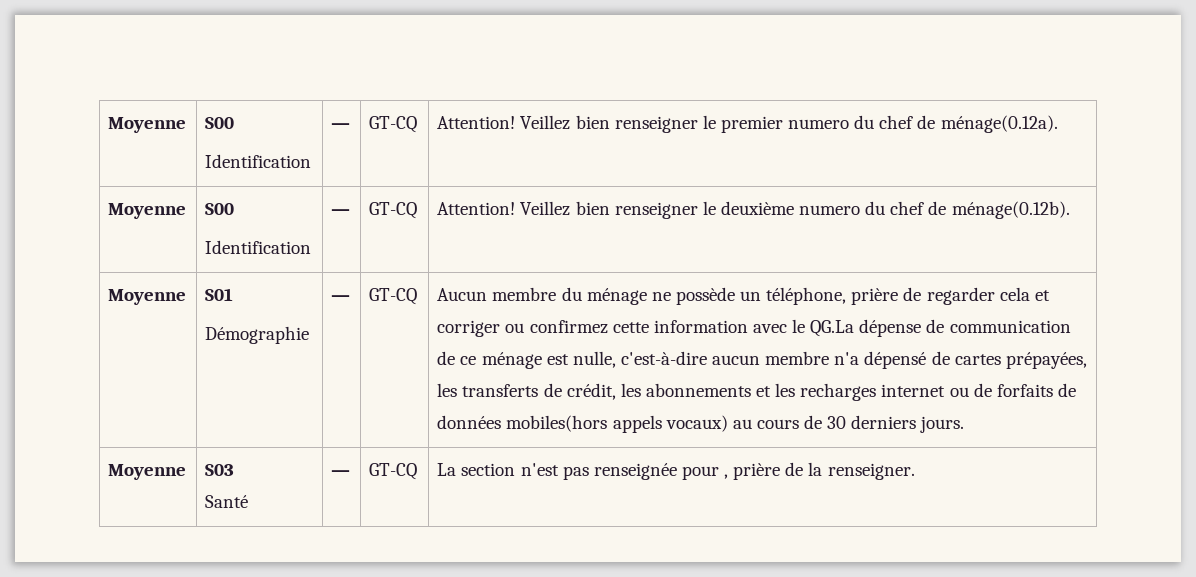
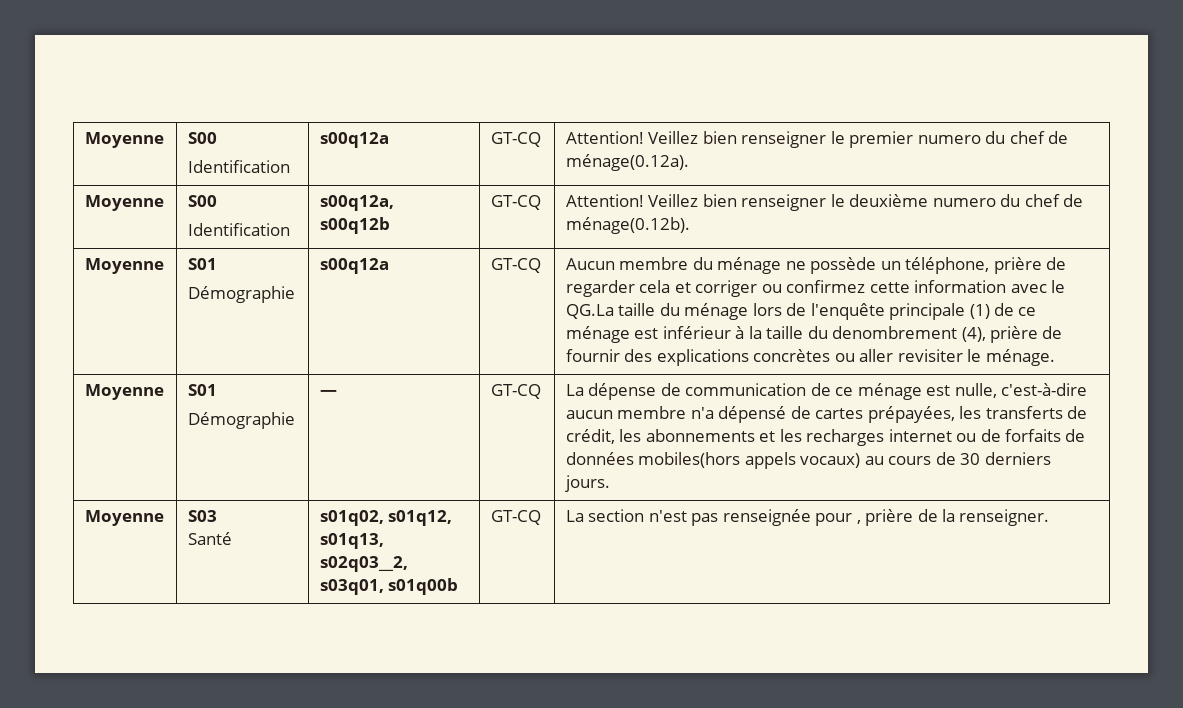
[108,117,187,133] [205,117,235,129] [205,154,312,168] [331,123,351,129] Moyenne | S00 // Identification | — -> [84,132,164,148] [187,132,217,144] [187,160,290,173] [319,132,389,148] Moyenne | S00 // Identification | s00q12a
[331,209,351,215] — -> [319,195,394,211] [319,217,390,234] s00q12a, s00q12b
[331,295,351,301] — -> [319,258,389,274] s00q12a
(855, 328) none -> [618,303,1037,320] [565,326,1063,343] [565,349,1055,366] [84,384,164,400] [187,384,217,396] [187,412,295,429] [319,390,337,396] [490,384,541,399] [565,384,584,396] taille du ménage lors de l'enquête principale (1) de ce ménage est inférieur à la taille du denombrement (4), prière de fournir des explications concrètes ou aller revisiter le ménage. // Moyenne | S01 // Démographie | — | GT-CQ | La
[331,470,351,476] — -> [319,510,453,526] [319,533,384,549] [319,556,408,572] [319,578,459,595] s01q02, s01q12, s01q13, s02q03__2, s03q01, s01q00b

